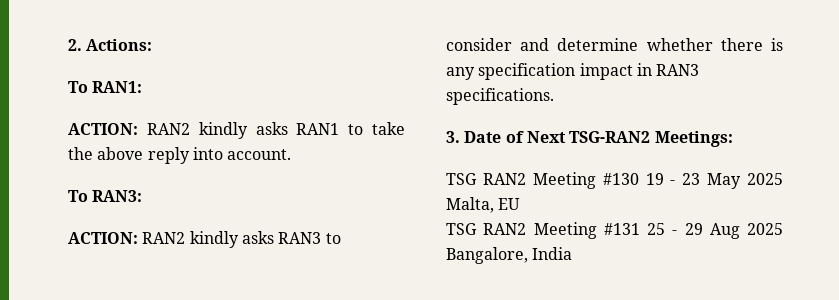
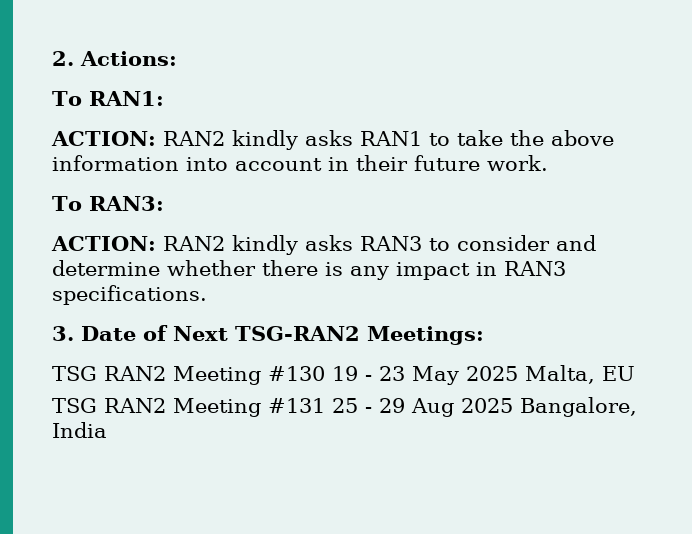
[147,147,292,164] reply into account. -> [52,155,548,171] information into account in their future work.
[478,63,576,80] specification -> (389, 273) none

